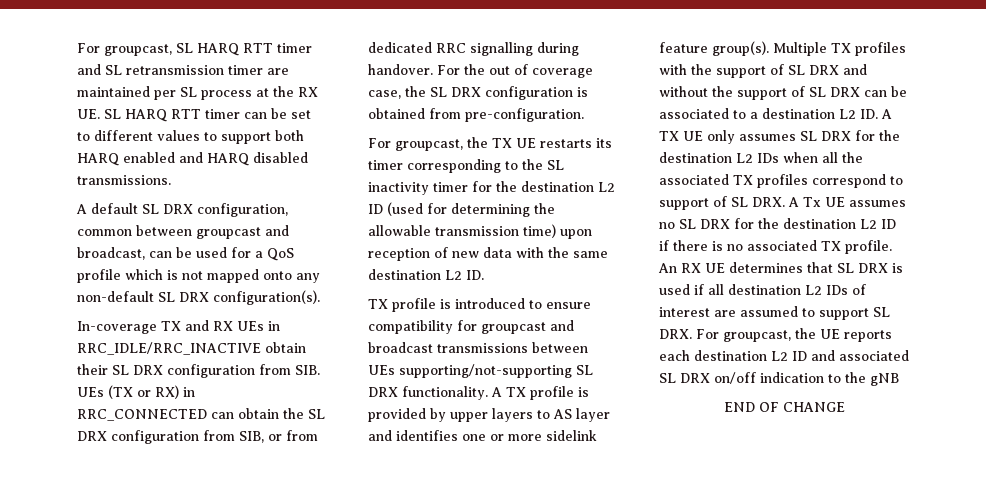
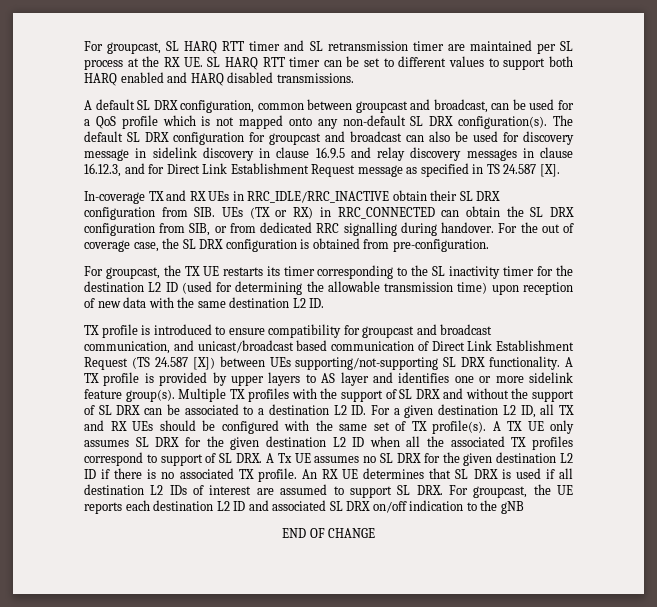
(320, 297) none -> [553,115,573,126] [84,131,574,145] [84,147,573,161] [84,163,560,177] The default SL DRX configuration for groupcast and broadcast can also be used for discovery message in sidelink discovery in clause 16.9.5 and relay discovery messages in clause 16.12.3, and for Direct Link Establishment Request message as specified in TS 24.587 [X].
[437,343,528,353] transmissions -> [84,340,574,354] [84,357,215,370] communication, and unicast/broadcast based communication of Direct Link Establishment Request (TS 24.587 [X])
(878, 114) none -> [370,404,574,418] [84,420,486,434] For a given destination L2 ID, all TX and RX UEs should be configured with the same set of TX profile(s).
[659,152,779,163] destination L2 IDs -> [230,436,365,450] given destination L2 ID
(779, 223) none -> [463,453,493,466] given

